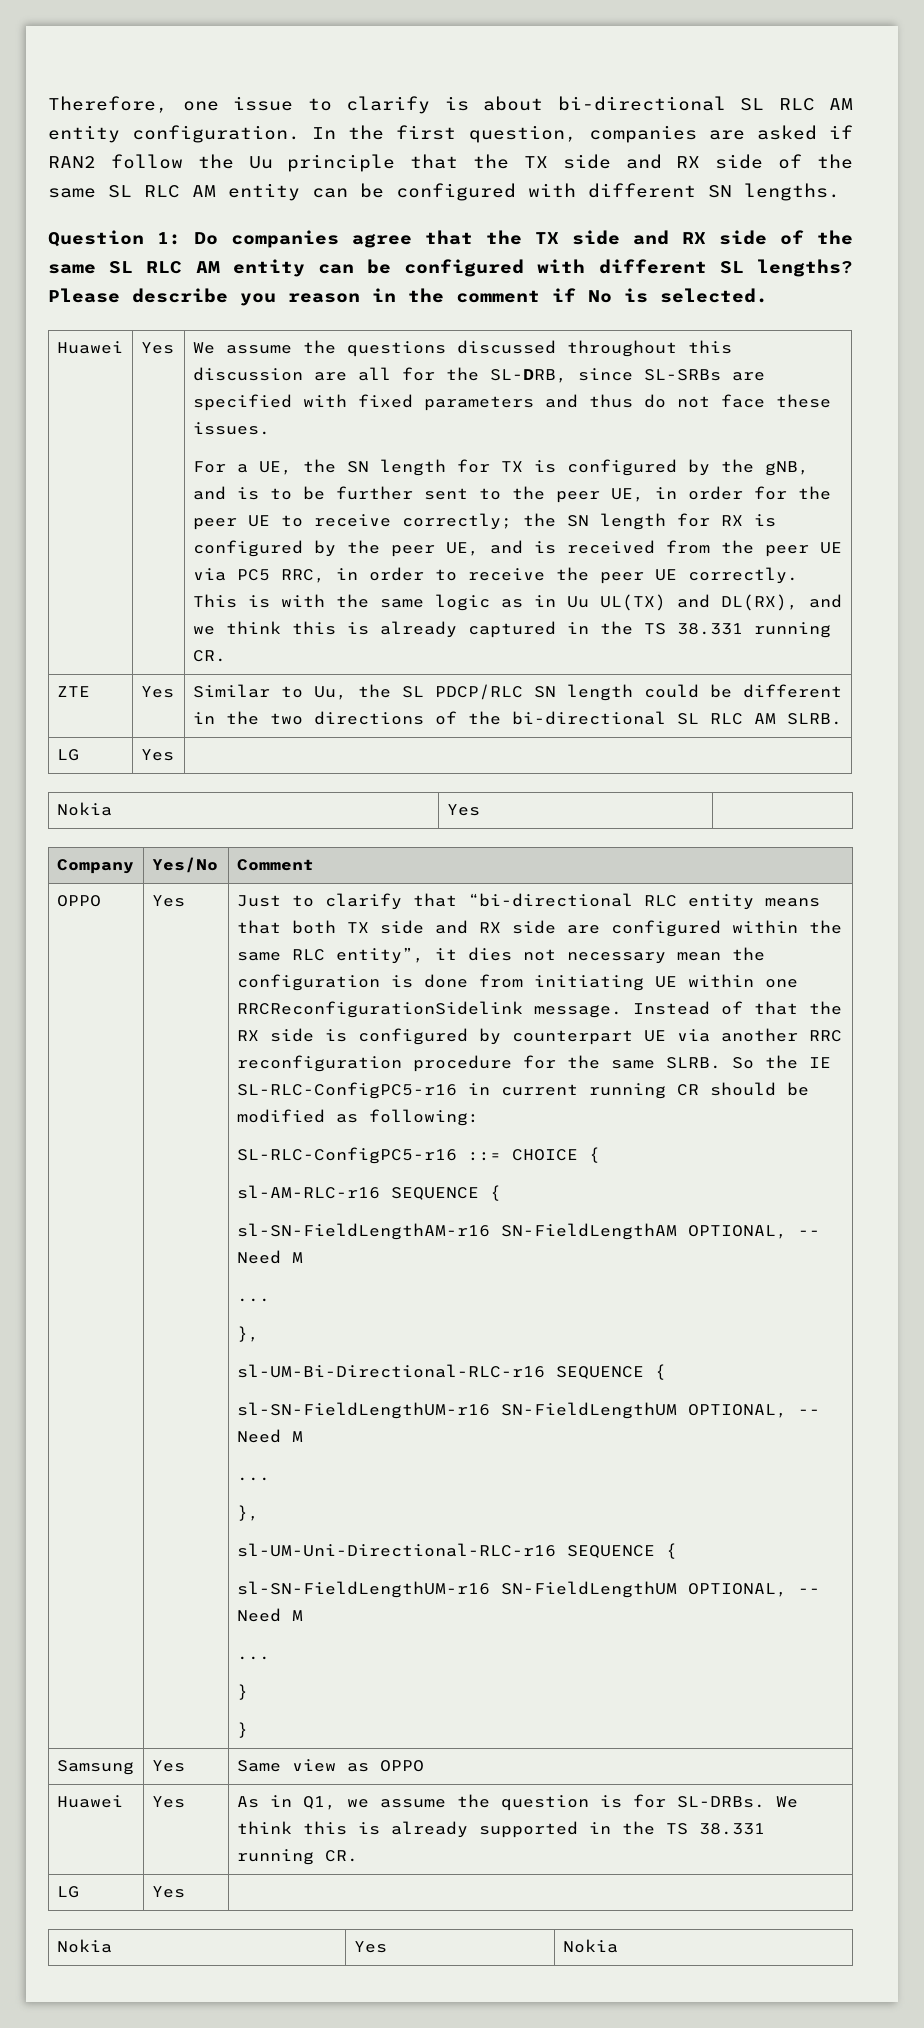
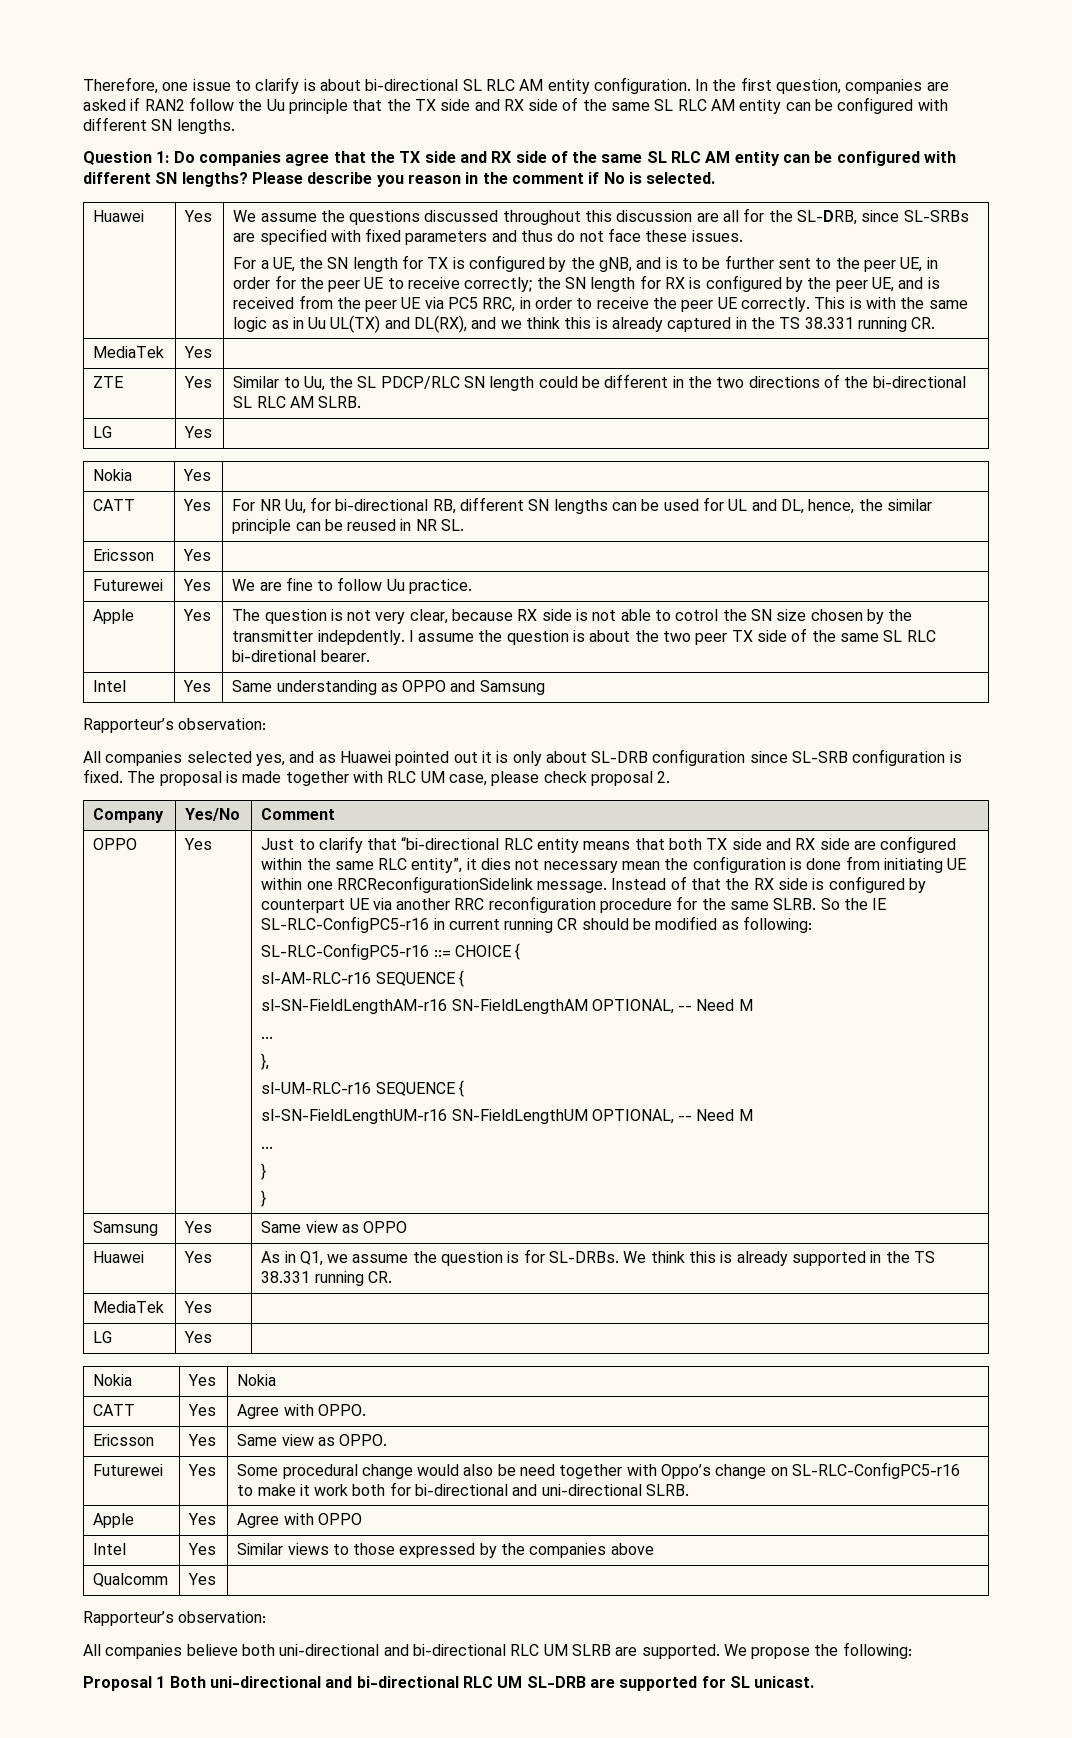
[719,261,744,274] SL -> [155,172,178,184] SN
(226, 656) none -> [93,346,165,358] [184,346,213,358] // MediaTek | Yes |
(480, 810) none -> [93,499,136,511] [183,499,212,511] [232,497,932,514] [232,519,465,534] [93,549,155,561] [183,549,212,561] [93,579,164,591] [183,579,212,591] [232,577,473,594] [93,609,135,624] [183,609,212,621] [232,609,913,624] [232,628,936,645] [232,650,370,662] [93,680,127,692] [183,680,212,692] [232,680,545,695] [83,718,267,733] [83,749,962,766] [83,769,671,786] // CATT | Yes | For NR Uu, for bi-directional RB, different SN lengths can be used for UL and DL, hence, the similar principle can be reused in NR SL. // Ericsson | Yes | // Futurewei | Yes | We are fine to follow Uu practice. // Apple | Yes | The question is not very clear, because RX side is not able to cotrol the SN size chosen by the transmitter indepdently. I assume the question is about the two peer TX side of the same SL RLC bi-diretional bearer. // Intel | Yes | Same understanding as OPPO and Samsung // Rapporteur’s observation: // All companies selected yes, and as Huawei pointed out it is only about SL-DRB configuration since SL-SRB configuration is fixed. The proposal is made together with RLC UM case, please check proposal 2.
[236,1364,666,1380] [236,1402,820,1419] [236,1429,303,1443] [236,1477,270,1481] [236,1505,259,1521] [236,1543,556,1557] sl-UM-Bi-Directional-RLC-r16 SEQUENCE { // sl-SN-FieldLengthUM-r16 SN-FieldLengthUM OPTIONAL, -- Need M // ... // }, // sl-UM-Uni-Directional-RLC-r16 -> [261,1082,372,1094] sl-UM-RLC-r16
(358, 1856) none -> [93,1301,165,1313] [184,1301,213,1313] // MediaTek | Yes |
(618, 1946) none -> [93,1404,136,1416] [188,1404,217,1416] [237,1404,366,1419] [93,1434,155,1446] [188,1434,217,1446] [237,1434,388,1446] [93,1464,164,1476] [188,1464,217,1476] [237,1462,961,1479] [237,1482,690,1496] [93,1513,135,1528] [188,1513,217,1525] [237,1513,362,1528] [93,1543,127,1555] [188,1543,217,1555] [237,1543,654,1558] [93,1573,169,1587] [188,1573,217,1585] [83,1611,267,1626] [83,1642,912,1659] [83,1676,815,1691] // CATT | Yes | Agree with OPPO. // Ericsson | Yes | Same view as OPPO. // Futurewei | Yes | Some procedural change would also be need together with Oppo’s change on SL-RLC-ConfigPC5-r16 to make it work both for bi-directional and uni-directional SLRB. // Apple | Yes | Agree with OPPO // Intel | Yes | Similar views to those expressed by the companies above // Qualcomm | Yes | // Rapporteur’s observation: // All companies believe both uni-directional and bi-directional RLC UM SLRB are supported. We propose the following: // Proposal 1 Both uni-directional and bi-directional RLC UM SL-DRB are supported for SL unicast.

